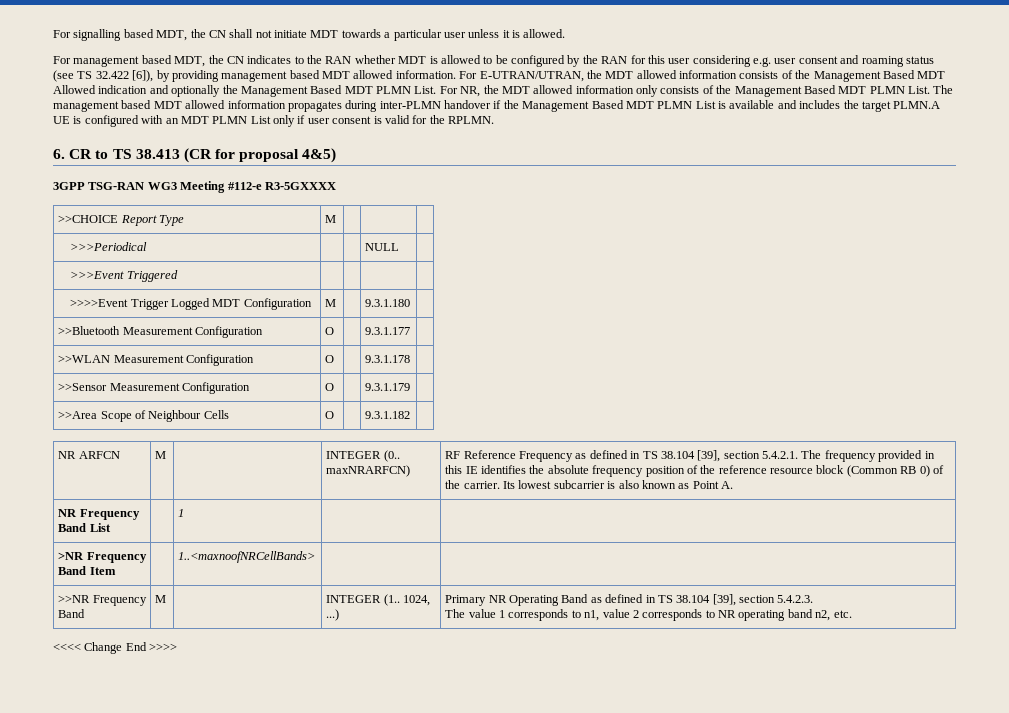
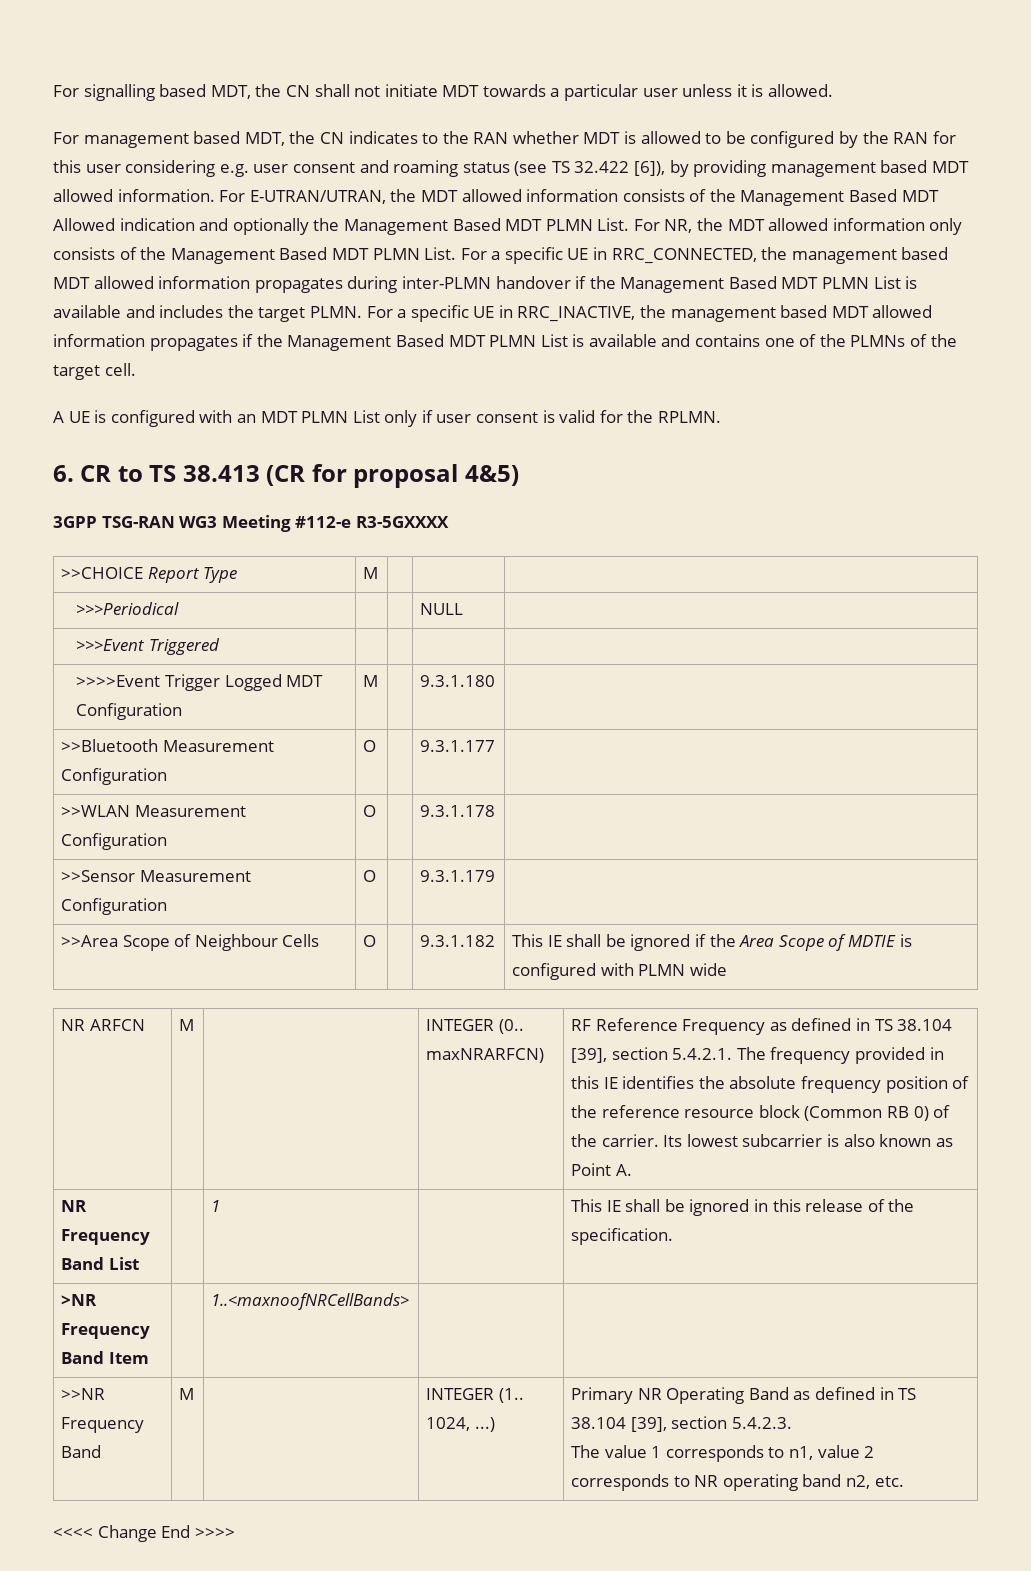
[933,85,954,94] The -> [460,247,788,264] For a specific UE in RRC_CONNECTED, the
[893,101,941,109] PLMN.A -> [309,305,933,322] [53,334,957,351] [53,363,136,380] [53,411,64,423] PLMN. For a specific UE in RRC_INACTIVE, the management based MDT allowed information propagates if the Management Based MDT PLMN List is available and contains one of the PLMNs of the target cell. // A
(411, 415) none -> [512,934,912,951] [512,963,727,980] This IE shall be ignored if the Area Scope of MDTIE is configured with PLMN wide
(185, 513) none -> [571,1199,915,1216] [571,1228,674,1245] This IE shall be ignored in this release of the specification.

